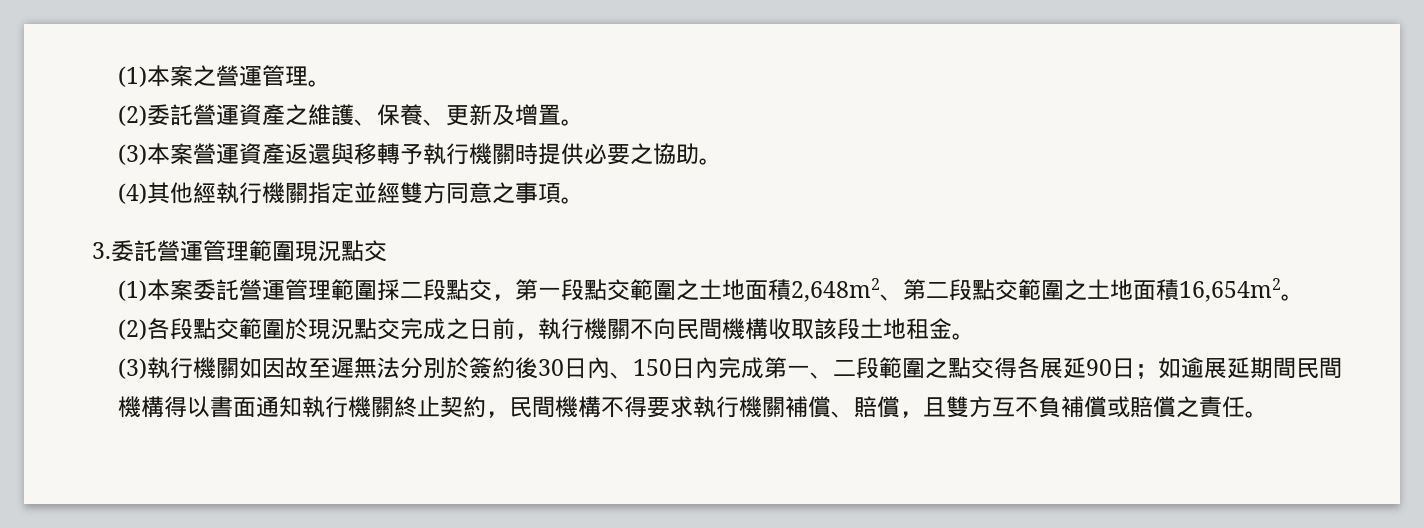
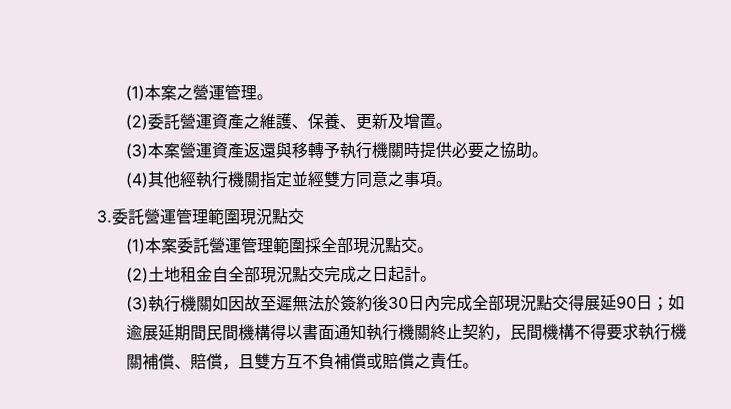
[400,278,1305,302] [118,318,953,340] 二段點交，第一段點交範圍之土地面積2,648m2、第二段點交範圍之土地面積16,654m2。 // (2)各段點交範圍於現況點交完成之日前，執行機關不向民間機構收取該段土地租金 -> [321,236,435,255] [126,265,422,284] 全部現況點交。 // (2)土地租金自全部現況點交完成之日起計
[400,357,447,379] 分別 -> (326, 303) none
[610,357,1041,379] 、150日內完成第一、二段範圍之點交得各 -> [440,294,586,312] 完成全部現況點交得

